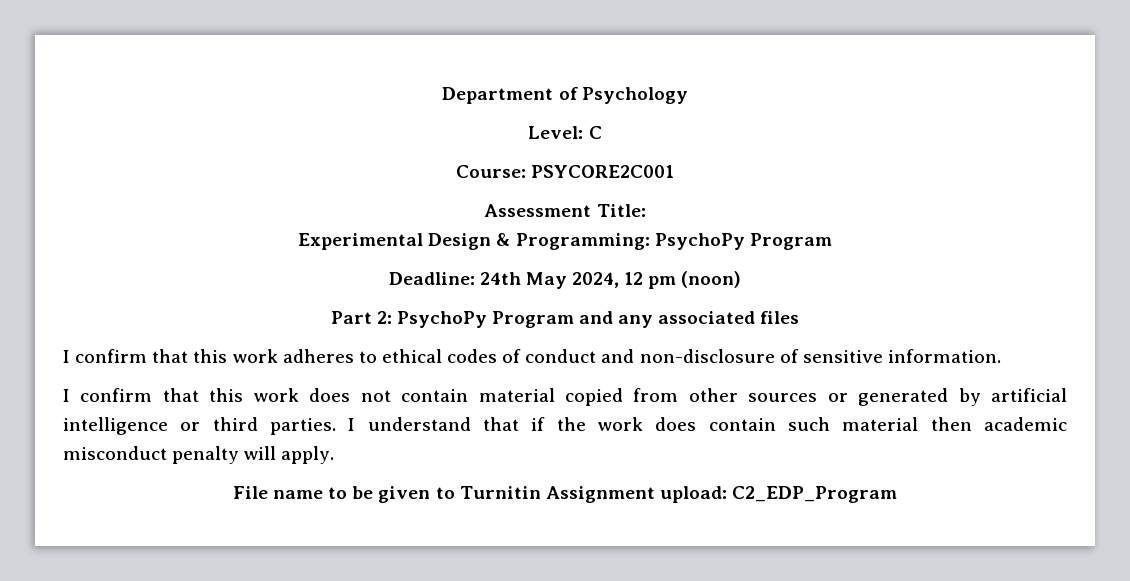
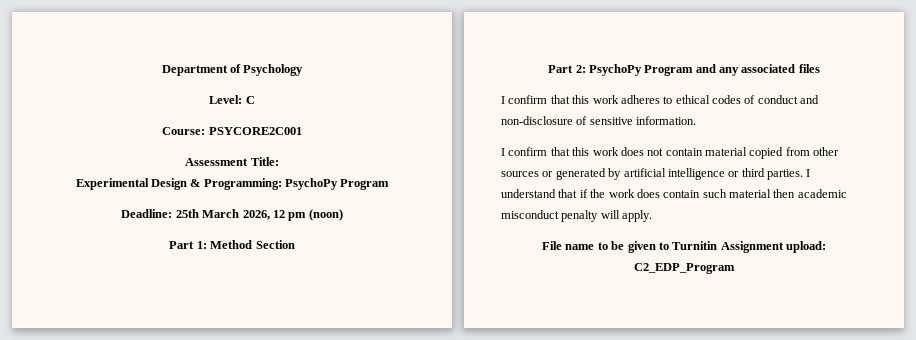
[479,272,619,289] 24th May 2024, -> [175,209,270,220] 25th March 2026,
(742, 279) none -> [169,240,295,249] // Part 1: Method Section

